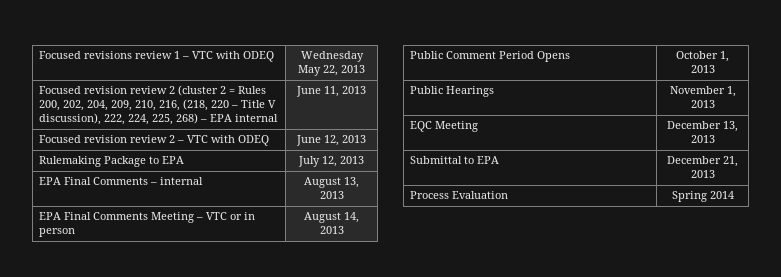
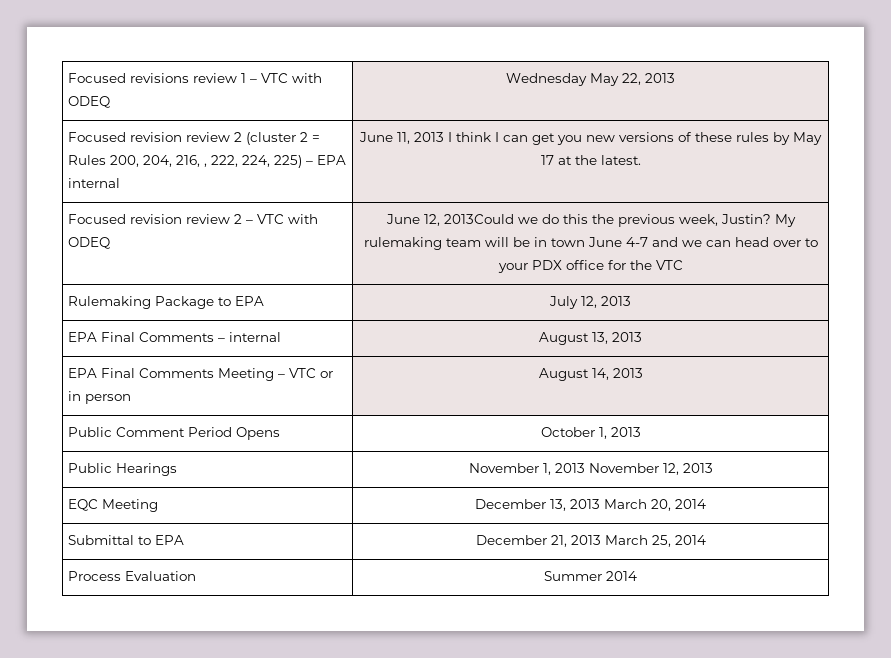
[62,99,276,111] [38,113,198,125] 202, 204, 209, 210, 216, (218, 220 – Title V discussion), 222, 224, 225, 268) -> [143,155,303,168] 204, 216, , 222, 224, 225)
(366, 90) none -> [448,132,822,145] [540,155,641,165] I think I can get you new versions of these rules by May 17 at the latest.
[342,135,366,143] 2013 -> [443,214,796,227] [363,237,818,250] [497,260,683,273] 2013Could we do this the previous week, Justin? My rulemaking team will be in town June 4-7 and we can head over to your PDX office for the VTC
(715, 104) none -> [588,463,713,475] November 12, 2013
(715, 139) none -> [604,499,706,511] March 20, 2014
(715, 174) none -> [604,535,706,547] March 25, 2014
[671,191,707,202] Spring -> [544,571,602,581] Summer

